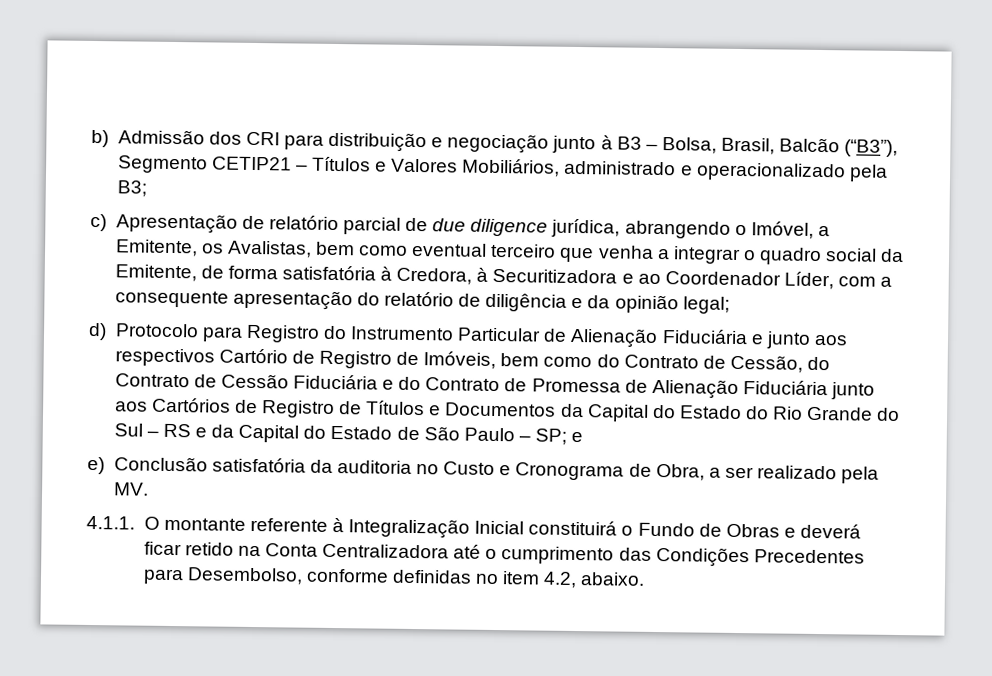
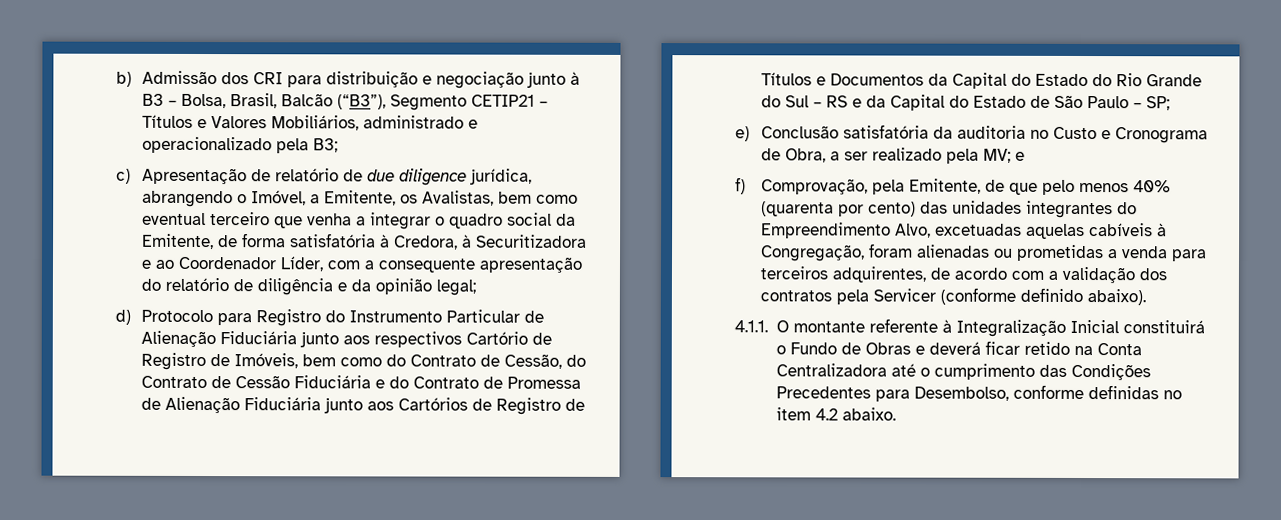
[342,217,401,235] parcial -> (339, 175) none
[750,334,764,345] e -> (297, 338) none
[571,431,584,443] e -> (1170, 103) none
[113,482,149,496] MV. -> [982,148,1025,163] [735,177,1171,195] [760,200,1137,219] [760,222,1167,240] [759,243,1207,262] [759,266,1167,284] [759,287,1146,306] MV; e // f) Comprovação, pela Emitente, de que pelo menos 40% (quarenta por cento) das unidades integrantes do Empreendimento Alvo, excetuadas aquelas cabíveis à Congregação, foram alienadas ou prometidas a venda para terceiros adquirentes, de acordo com a validação dos contratos pela Servicer (conforme definido abaixo).
[543,571,578,589] 4.2, -> [814,408,838,421] 4.2

